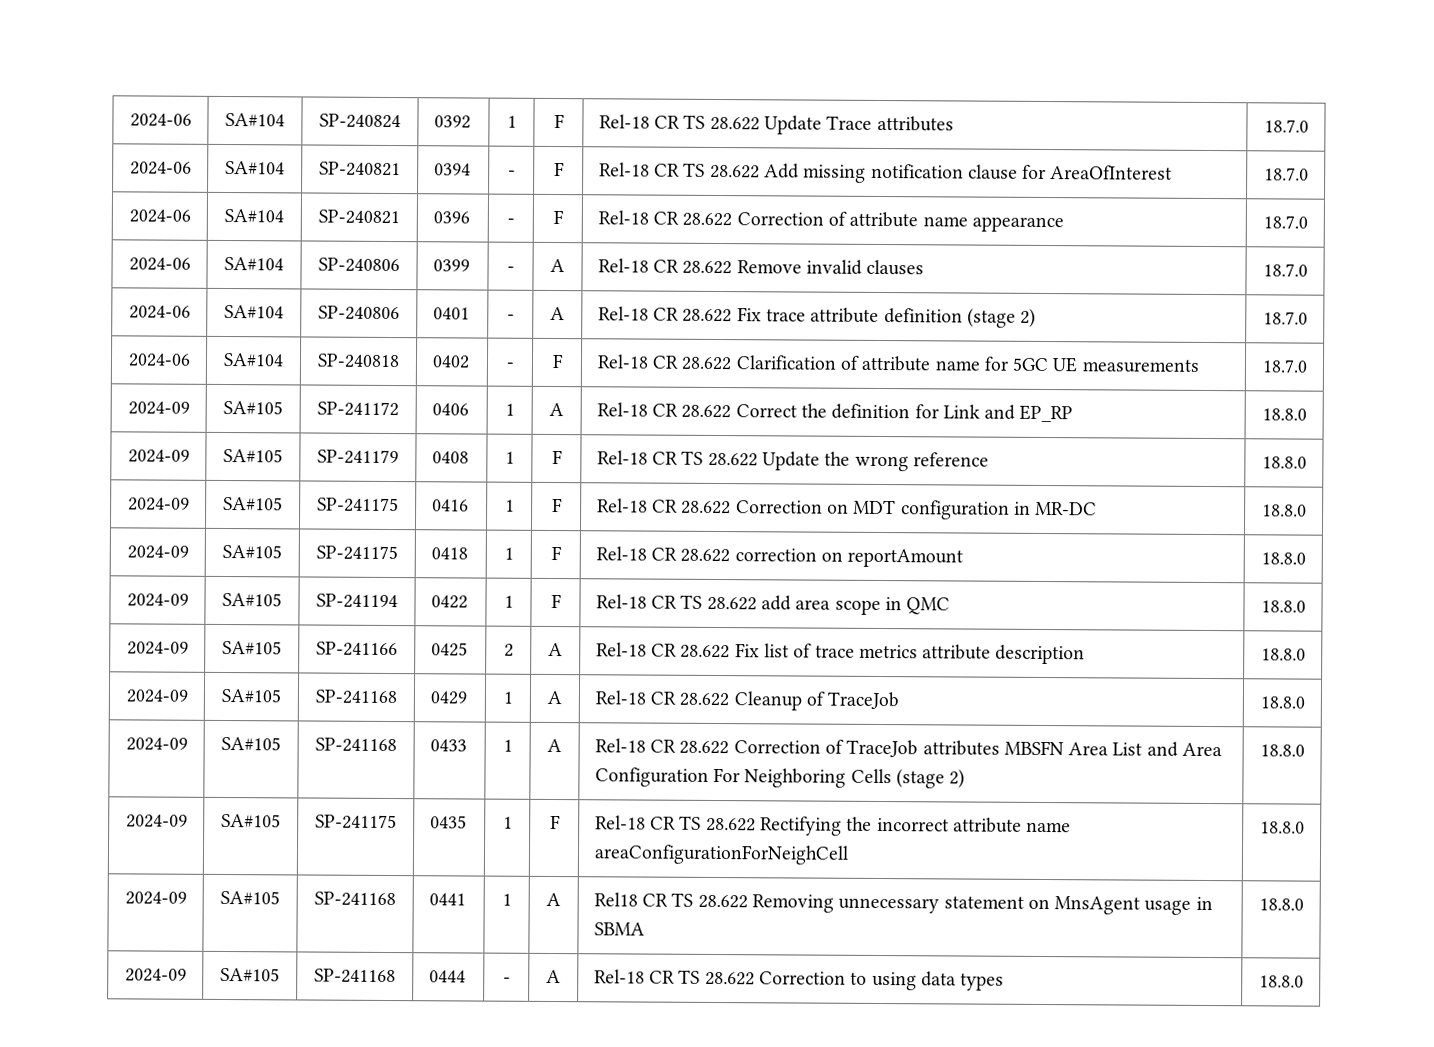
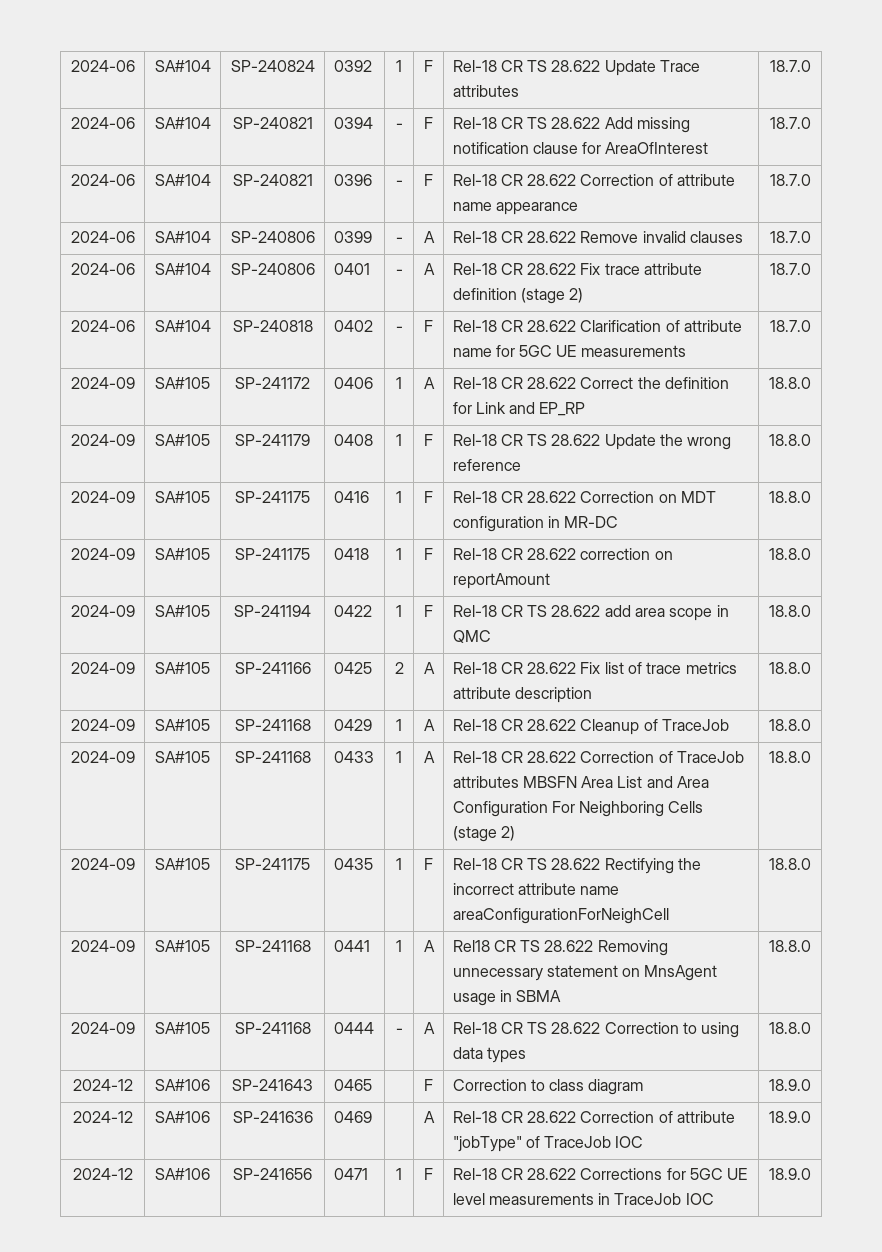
(1304, 981) none -> [72,1079,133,1091] [155,1079,210,1091] [232,1079,313,1091] [333,1079,372,1091] [424,1079,433,1091] [452,1079,644,1095] [769,1079,811,1091] [72,1111,133,1123] [155,1111,210,1123] [232,1111,313,1123] [333,1111,372,1123] [423,1111,435,1123] [452,1111,736,1123] [452,1136,644,1152] [769,1111,811,1123] [72,1168,133,1180] [155,1168,210,1180] [233,1168,312,1180] [333,1168,368,1180] [396,1168,402,1180] [424,1168,433,1180] [452,1168,748,1180] [452,1193,714,1205] [769,1168,811,1180] // 2024-12 | SA#106 | SP-241643 | 0465 | | F | Correction to class diagram | 18.9.0 // 2024-12 | SA#106 | SP-241636 | 0469 | | A | Rel-18 CR 28.622 Correction of attribute "jobType" of TraceJob IOC | 18.9.0 // 2024-12 | SA#106 | SP-241656 | 0471 | 1 | F | Rel-18 CR 28.622 Corrections for 5GC UE level measurements in TraceJob IOC | 18.9.0

